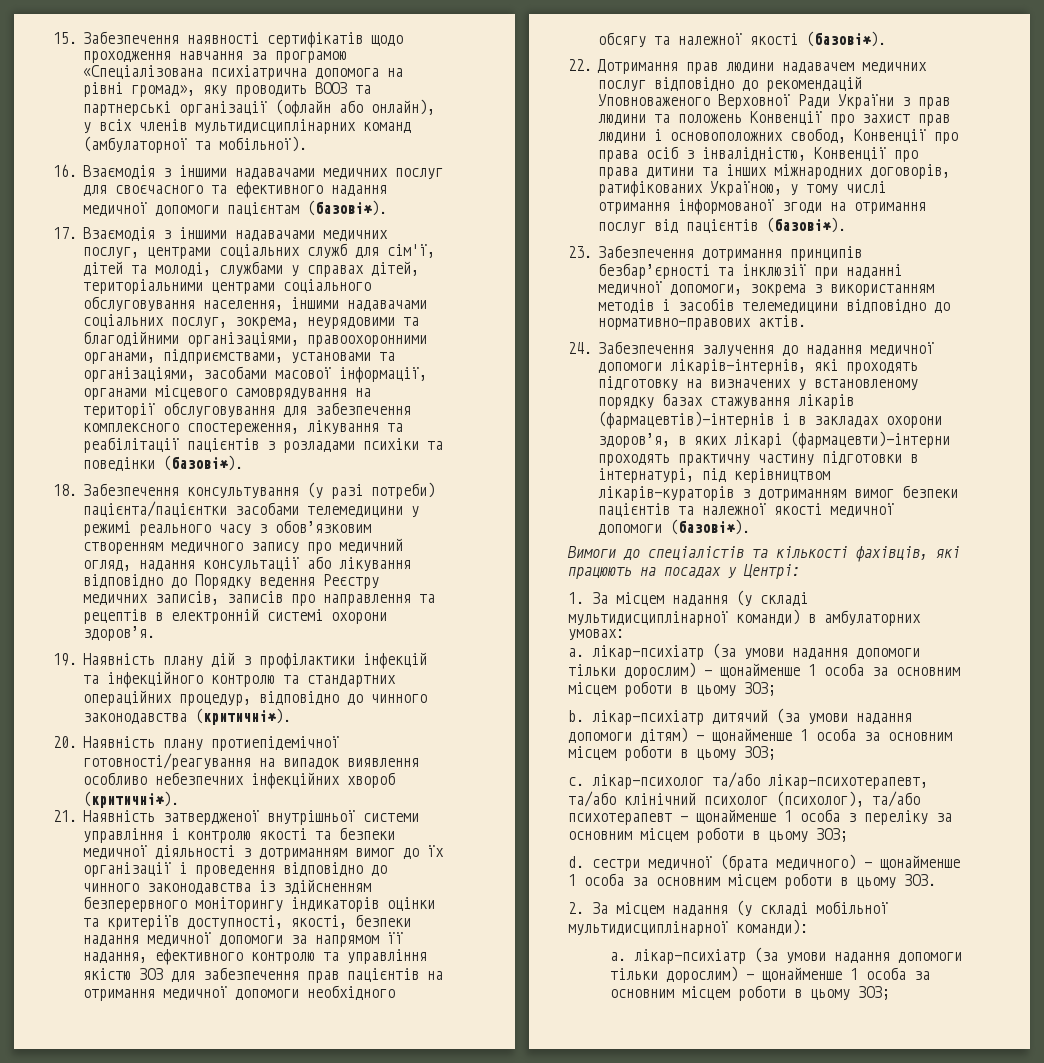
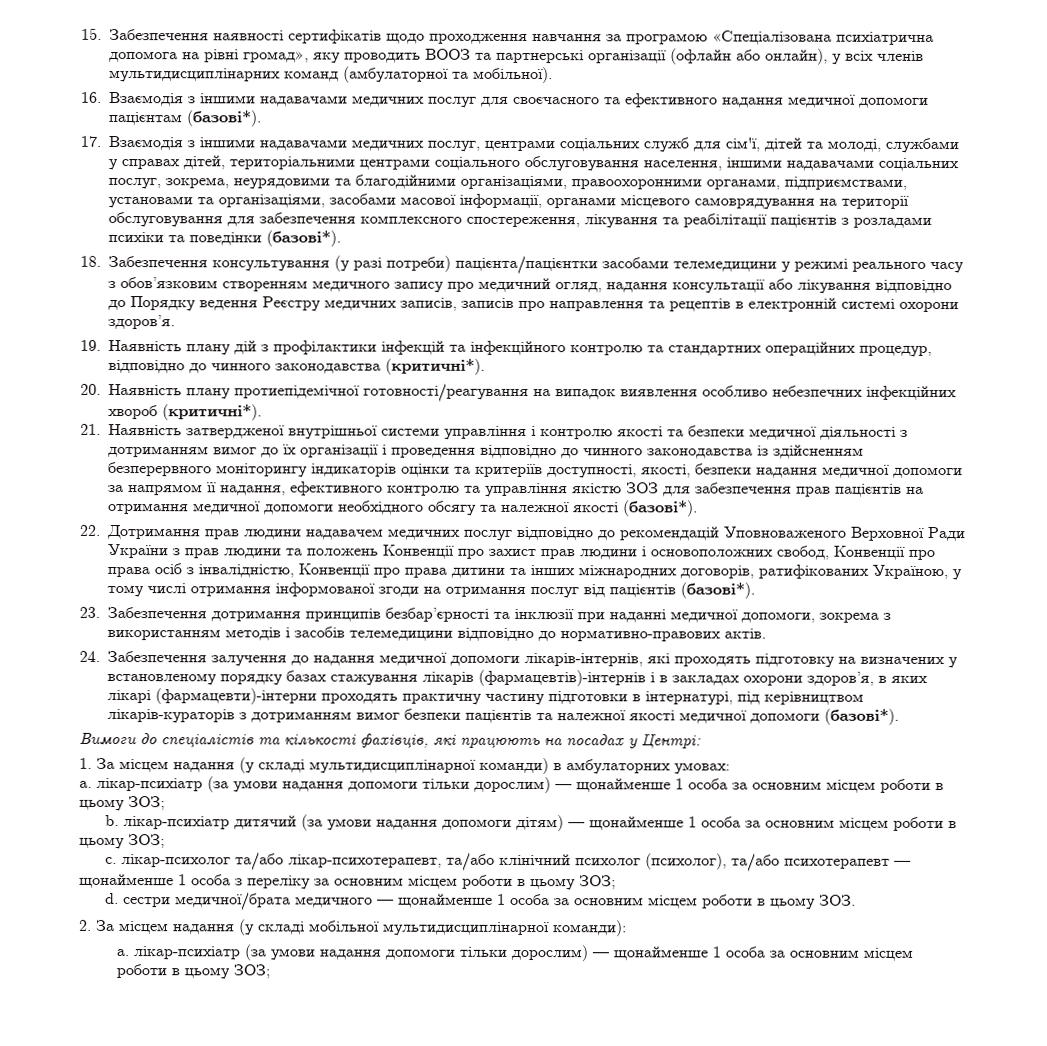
[648,854,856,871] медичної (брата медичного) -> [175,892,374,911] медичної/брата медичного

